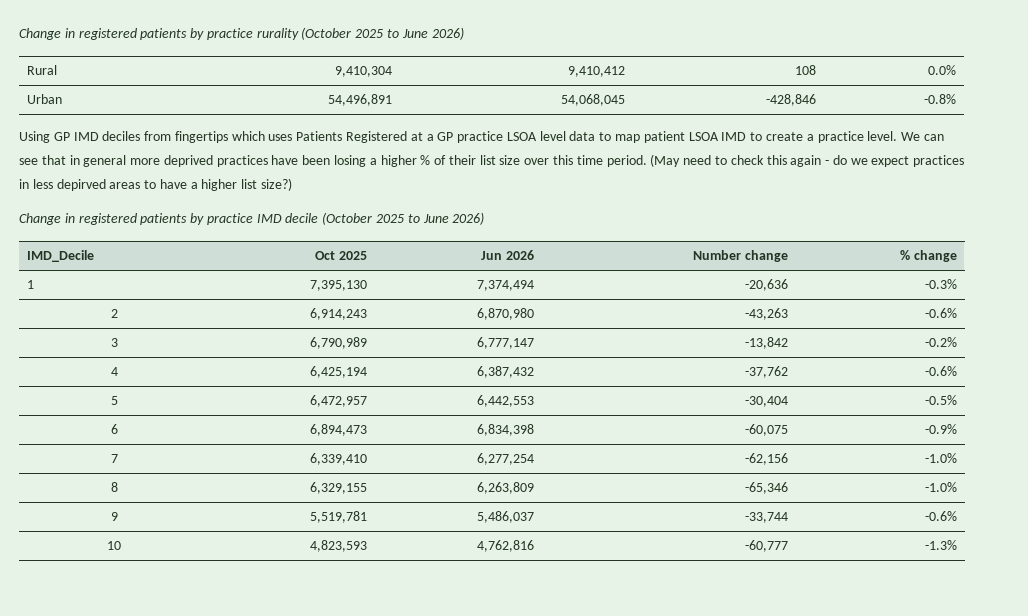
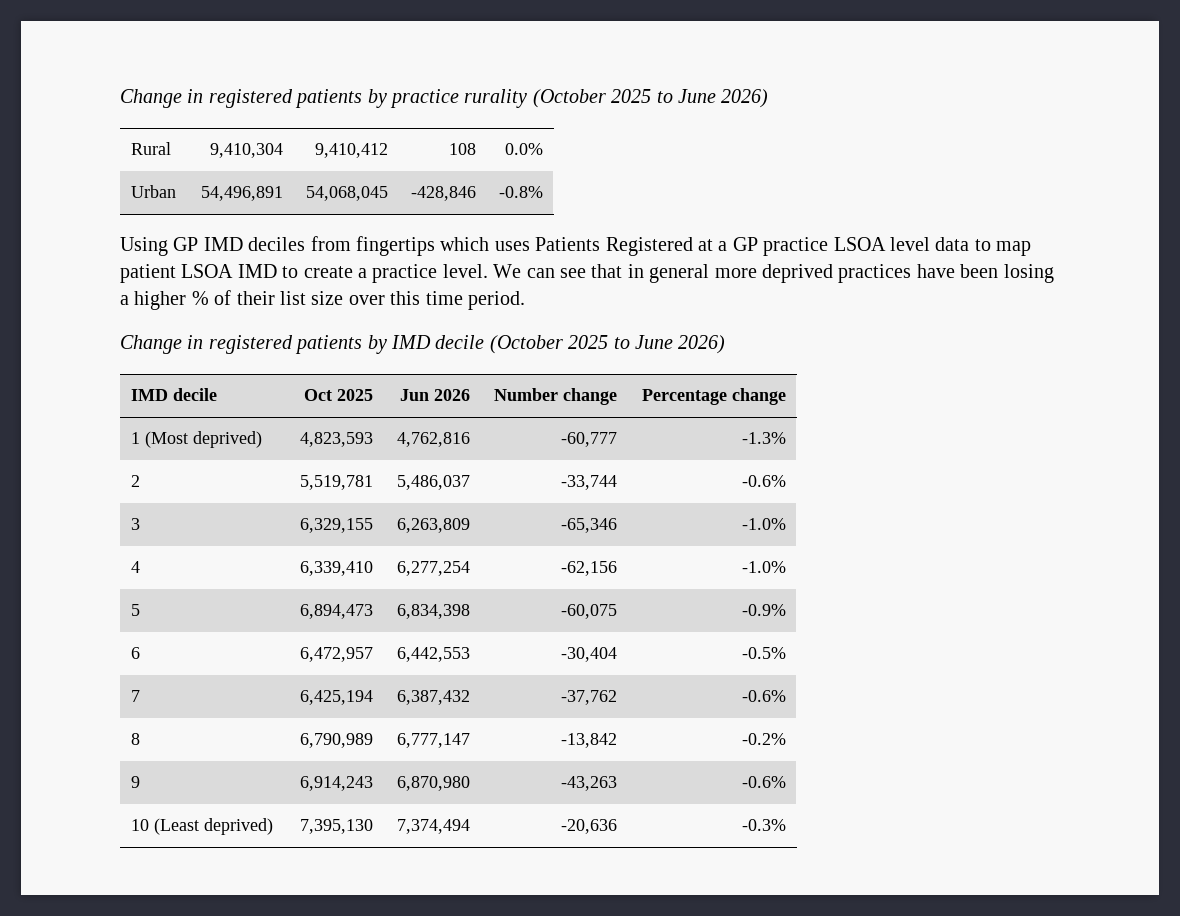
[650,154,965,167] [19,178,293,191] [19,213,253,225] (May need to check this again - do we expect practices in less depirved areas to have a higher list size?) // Change in registered patients by practice -> [120,335,387,354] // Change in registered patients by
[26,250,94,262] IMD_Decile -> [131,388,218,401] IMD decile
[900,250,911,260] % -> [641,389,727,405] Percentage
[310,280,368,291] [477,280,535,291] [745,279,789,291] [925,279,958,289] [110,309,118,318] [310,308,368,320] [477,308,535,320] [745,308,789,320] [925,308,958,318] [110,338,118,347] [310,337,368,349] [477,337,535,349] [745,337,789,349] [925,337,958,347] [110,367,118,376] [310,366,368,378] [477,366,535,378] [745,366,789,378] [925,366,958,376] [110,396,118,405] [310,395,368,407] [477,395,535,407] [745,396,789,407] [925,395,958,405] [110,424,118,434] [310,424,368,436] [477,424,535,436] [745,424,789,436] [925,424,958,434] [110,454,118,463] [310,453,368,465] [477,453,535,465] [745,453,789,465] [925,453,958,463] [110,482,118,492] [310,482,368,494] [477,482,535,494] [745,482,789,494] [925,482,958,492] [110,512,118,521] [310,511,368,523] [477,511,535,523] [745,512,789,523] [925,511,958,521] [107,541,121,550] [310,540,368,552] [477,540,535,552] [745,540,789,552] [925,540,958,550] | 7,395,130 | 7,374,494 | -20,636 | -0.3% // 2 | 6,914,243 | 6,870,980 | -43,263 | -0.6% // 3 | 6,790,989 | 6,777,147 | -13,842 | -0.2% // 4 | 6,425,194 | 6,387,432 | -37,762 | -0.6% // 5 | 6,472,957 | 6,442,553 | -30,404 | -0.5% // 6 | 6,894,473 | 6,834,398 | -60,075 | -0.9% // 7 | 6,339,410 | 6,277,254 | -62,156 | -1.0% // 8 | 6,329,155 | 6,263,809 | -65,346 | -1.0% // 9 | 5,519,781 | 5,486,037 | -33,744 | -0.6% // 10 | 4,823,593 | 4,762,816 | -60,777 | -1.3% -> [145,431,263,448] [299,432,373,447] [396,432,470,447] [560,432,617,447] [741,432,786,444] [131,475,141,487] [299,475,373,490] [396,475,470,490] [560,475,617,490] [741,475,786,487] [131,518,141,530] [299,518,373,533] [396,518,470,533] [560,518,617,533] [741,518,786,530] [131,561,141,573] [299,561,373,576] [396,561,470,576] [560,561,617,576] [741,561,786,573] [131,604,141,616] [299,604,373,619] [396,604,470,619] [560,604,617,619] [741,604,786,616] [131,647,141,659] [299,647,373,662] [396,647,470,662] [560,647,617,662] [741,647,786,659] [131,690,141,702] [299,690,373,705] [396,690,470,705] [560,690,617,705] [741,690,786,702] [131,733,141,745] [299,733,373,748] [396,733,470,748] [560,733,617,748] [741,733,786,745] [131,776,141,788] [299,776,373,791] [396,776,470,791] [560,776,617,791] [741,776,786,788] [131,818,274,835] [299,819,373,834] [396,819,470,834] [560,819,617,834] [741,819,786,831] (Most deprived) | 4,823,593 | 4,762,816 | -60,777 | -1.3% // 2 | 5,519,781 | 5,486,037 | -33,744 | -0.6% // 3 | 6,329,155 | 6,263,809 | -65,346 | -1.0% // 4 | 6,339,410 | 6,277,254 | -62,156 | -1.0% // 5 | 6,894,473 | 6,834,398 | -60,075 | -0.9% // 6 | 6,472,957 | 6,442,553 | -30,404 | -0.5% // 7 | 6,425,194 | 6,387,432 | -37,762 | -0.6% // 8 | 6,790,989 | 6,777,147 | -13,842 | -0.2% // 9 | 6,914,243 | 6,870,980 | -43,263 | -0.6% // 10 (Least deprived) | 7,395,130 | 7,374,494 | -20,636 | -0.3%

